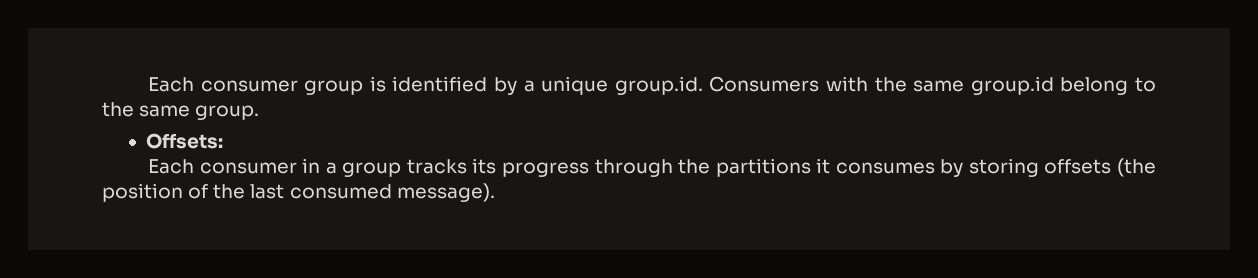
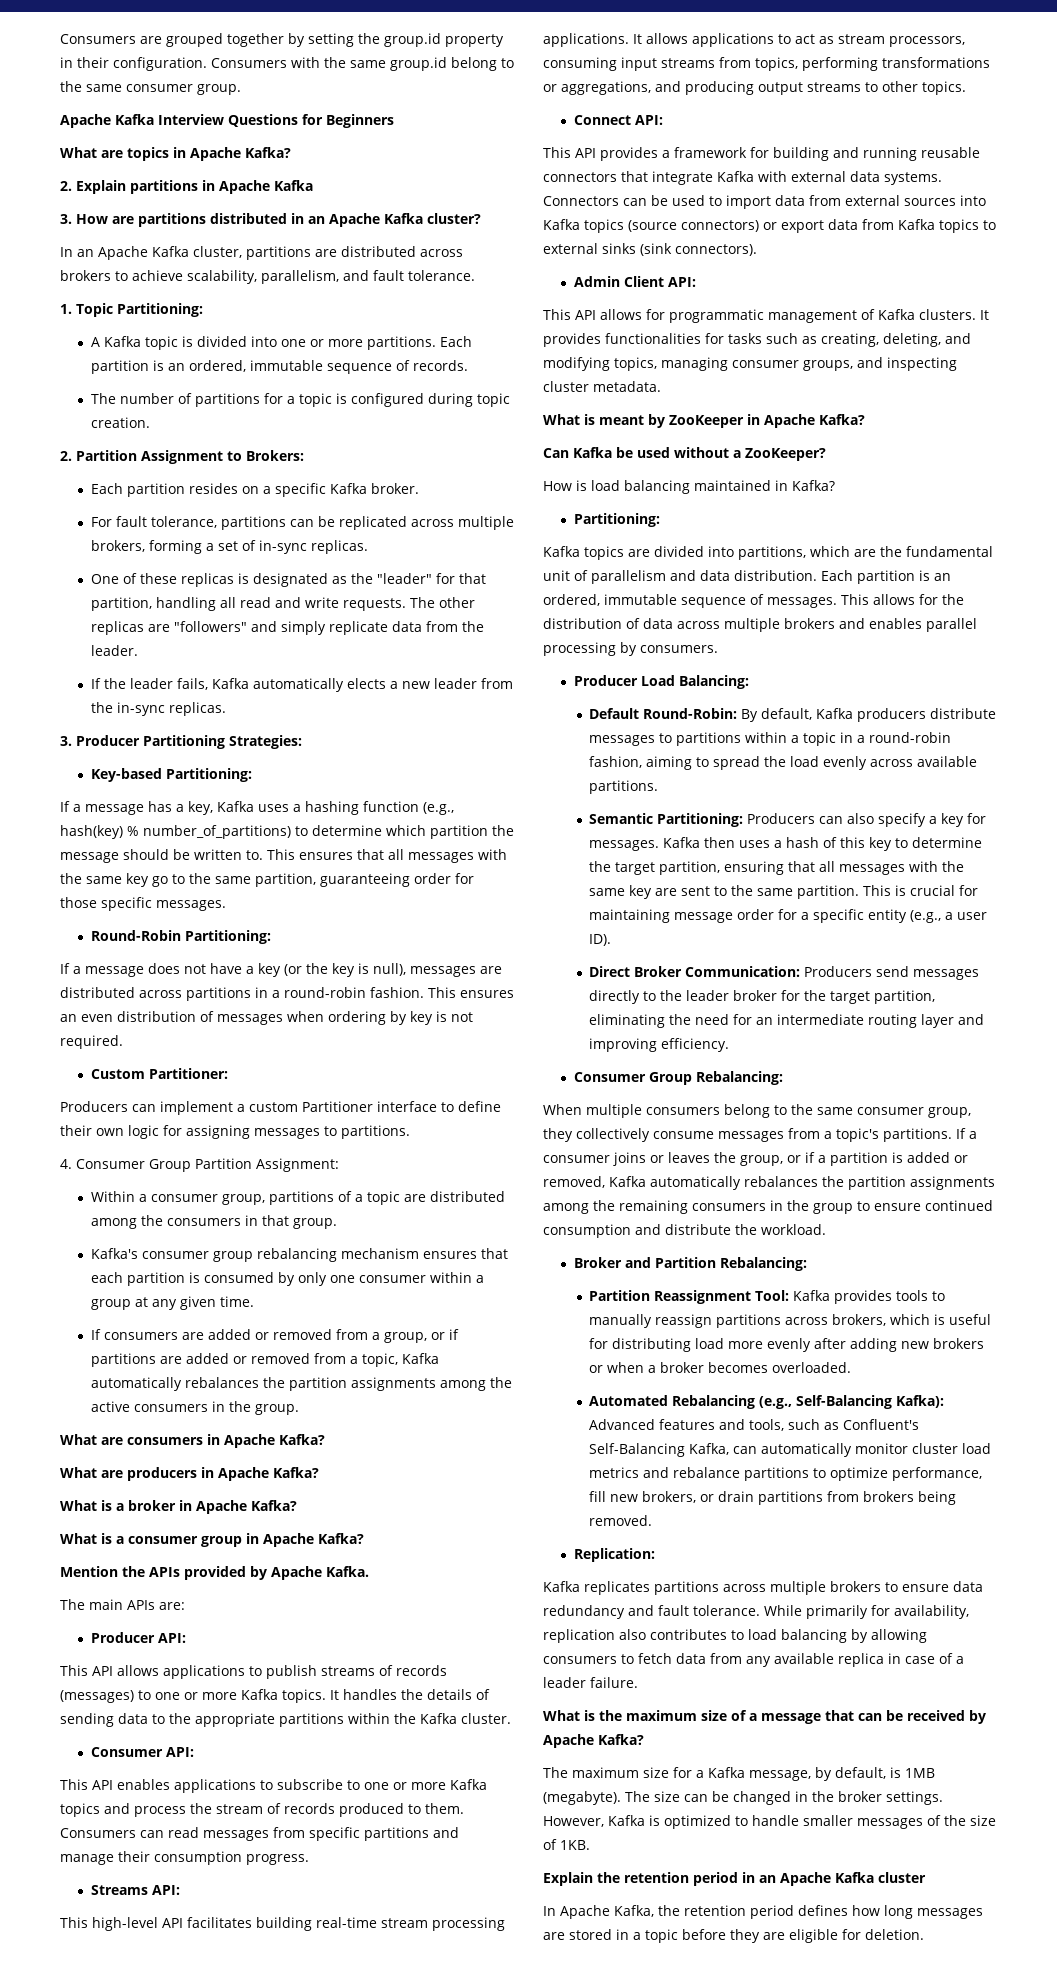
[148,76,703,95] Each consumer group is identified by a unique group.id. -> [60,33,504,47] [60,57,207,71] Consumers are grouped together by setting the group.id property in their configuration.
[195,105,260,120] [145,133,223,149] [148,158,1157,177] [102,183,495,202] group. // Offsets: // Each consumer in a group tracks its progress through the partitions it consumes by storing offsets (the position of the last consumed message). -> [126,84,241,95] [60,114,394,128] [60,147,291,161] [60,180,313,194] [60,213,481,227] [60,246,463,260] [60,270,475,284] [60,303,203,317] [90,336,472,350] [90,360,468,374] [90,393,510,407] [90,417,150,428] [60,450,304,464] [90,483,419,497] [90,516,514,530] [90,540,368,554] [90,573,486,587] [90,597,475,611] [90,621,484,635] [90,645,138,656] [90,678,513,692] [90,702,226,716] [60,735,302,749] [90,768,252,782] [60,801,454,815] [60,825,514,839] [60,849,507,863] [60,873,474,887] [60,897,226,911] [90,930,271,944] [60,963,502,977] [60,987,514,1001] [60,1011,473,1025] [60,1035,123,1049] [90,1068,228,1079] [60,1101,501,1115] [60,1125,410,1139] [60,1158,339,1172] [90,1191,505,1205] [90,1215,337,1229] [90,1248,508,1262] [90,1272,484,1286] [90,1296,254,1310] [90,1329,459,1343] [90,1353,439,1367] [90,1377,512,1391] [90,1401,299,1415] [60,1434,325,1448] [60,1467,319,1481] [60,1500,297,1514] [60,1533,364,1547] [60,1566,369,1580] [60,1599,185,1610] [90,1632,186,1643] [60,1665,447,1679] [60,1689,490,1703] [60,1713,511,1727] [90,1747,194,1757] [60,1779,487,1793] [60,1803,464,1817] [60,1827,459,1841] [60,1851,309,1865] [90,1885,180,1895] [60,1917,505,1931] [543,33,965,47] [543,57,990,71] [543,81,966,95] [573,115,663,125] [543,147,980,161] [543,171,942,185] [543,195,986,209] [543,219,996,233] [543,243,757,256] [573,276,696,287] [543,309,989,323] [543,333,971,347] [543,357,957,371] [543,381,661,392] [543,414,865,428] [543,447,826,461] [543,480,835,494] [573,513,660,527] [543,546,993,560] [543,570,951,584] [543,594,964,608] [543,618,977,632] [543,642,718,656] [573,675,749,689] [589,708,997,722] [589,732,952,746] [589,756,978,770] [589,780,659,794] [589,813,987,827] [589,837,983,851] [589,861,965,875] [589,885,979,899] [589,909,988,923] [589,934,612,946] [589,966,980,980] [589,990,936,1004] [589,1014,985,1028] [589,1038,730,1052] [573,1071,783,1085] [543,1104,971,1118] [543,1128,977,1142] [543,1152,968,1166] [543,1176,995,1190] [543,1200,993,1214] [543,1224,826,1238] [573,1257,807,1271] [589,1290,946,1304] [589,1314,992,1328] [589,1338,985,1352] [589,1362,852,1373] [589,1395,945,1409] [589,1419,920,1431] [589,1443,992,1457] [589,1467,983,1481] [589,1491,957,1505] [589,1515,653,1526] [573,1548,655,1562] [543,1581,983,1595] [543,1605,969,1619] [543,1629,927,1643] [543,1653,964,1667] [543,1677,638,1688] [543,1710,986,1724] [543,1734,644,1748] [543,1767,935,1781] [543,1791,943,1805] [543,1815,996,1829] [543,1839,590,1850] [543,1872,926,1886] [543,1905,983,1919] [543,1929,924,1943] consumer group. // Apache Kafka Interview Questions for Beginners // What are topics in Apache Kafka? // 2. Explain partitions in Apache Kafka // 3. How are partitions distributed in an Apache Kafka cluster? // In an Apache Kafka cluster, partitions are distributed across brokers to achieve scalability, parallelism, and fault tolerance. // 1. Topic Partitioning: // A Kafka topic is divided into one or more partitions. Each partition is an ordered, immutable sequence of records. // The number of partitions for a topic is configured during topic creation. // 2. Partition Assignment to Brokers: // Each partition resides on a specific Kafka broker. // For fault tolerance, partitions can be replicated across multiple brokers, forming a set of in-sync replicas. // One of these replicas is designated as the "leader" for that partition, handling all read and write requests. The other replicas are "followers" and simply replicate data from the leader. // If the leader fails, Kafka automatically elects a new leader from the in-sync replicas. // 3. Producer Partitioning Strategies: // Key-based Partitioning: // If a message has a key, Kafka uses a hashing function (e.g., hash(key) % number_of_partitions) to determine which partition the message should be written to. This ensures that all messages with the same key go to the same partition, guaranteeing order for those specific messages. // Round-Robin Partitioning: // If a message does not have a key (or the key is null), messages are distributed across partitions in a round-robin fashion. This ensures an even distribution of messages when ordering by key is not required. // Custom Partitioner: // Producers can implement a custom Partitioner interface to define their own logic for assigning messages to partitions. // 4. Consumer Group Partition Assignment: // Within a consumer group, partitions of a topic are distributed among the consumers in that group. // Kafka's consumer group rebalancing mechanism ensures that each partition is consumed by only one consumer within a group at any given time. // If consumers are added or removed from a group, or if partitions are added or removed from a topic, Kafka automatically rebalances the partition assignments among the active consumers in the group. // What are consumers in Apache Kafka? // What are producers in Apache Kafka? // What is a broker in Apache Kafka? // What is a consumer group in Apache Kafka? // Mention the APIs provided by Apache Kafka. // The main APIs are: // Producer API: // This API allows applications to publish streams of records (messages) to one or more Kafka topics. It handles the details of sending data to the appropriate partitions within the Kafka cluster. // Consumer API: // This API enables applications to subscribe to one or more Kafka topics and process the stream of records produced to them. Consumers can read messages from specific partitions and manage their consumption progress. // Streams API: // This high-level API facilitates building real-time stream processing applications. It allows applications to act as stream processors, consuming input streams from topics, performing transformations or aggregations, and producing output streams to other topics. // Connect API: // This API provides a framework for building and running reusable connectors that integrate Kafka with external data systems. Connectors can be used to import data from external sources into Kafka topics (source connectors) or export data from Kafka topics to external sinks (sink connectors). // Admin Client API: // This API allows for programmatic management of Kafka clusters. It provides functionalities for tasks such as creating, deleting, and modifying topics, managing consumer groups, and inspecting cluster metadata. // What is meant by ZooKeeper in Apache Kafka? // Can Kafka be used without a ZooKeeper? // How is load balancing maintained in Kafka? // Partitioning: // Kafka topics are divided into partitions, which are the fundamental unit of parallelism and data distribution. Each partition is an ordered, immutable sequence of messages. This allows for the distribution of data across multiple brokers and enables parallel processing by consumers. // Producer Load Balancing: // Default Round-Robin: By default, Kafka producers distribute messages to partitions within a topic in a round-robin fashion, aiming to spread the load evenly across available partitions. // Semantic Partitioning: Producers can also specify a key for messages. Kafka then uses a hash of this key to determine the target partition, ensuring that all messages with the same key are sent to the same partition. This is crucial for maintaining message order for a specific entity (e.g., a user ID). // Direct Broker Communication: Producers send messages directly to the leader broker for the target partition, eliminating the need for an intermediate routing layer and improving efficiency. // Consumer Group Rebalancing: // When multiple consumers belong to the same consumer group, they collectively consume messages from a topic's partitions. If a consumer joins or leaves the group, or if a partition is added or removed, Kafka automatically rebalances the partition assignments among the remaining consumers in the group to ensure continued consumption and distribute the workload. // Broker and Partition Rebalancing: // Partition Reassignment Tool: Kafka provides tools to manually reassign partitions across brokers, which is useful for distributing load more evenly after adding new brokers or when a broker becomes overloaded. // Automated Rebalancing (e.g., Self-Balancing Kafka): Advanced features and tools, such as Confluent's Self-Balancing Kafka, can automatically monitor cluster load metrics and rebalance partitions to optimize performance, fill new brokers, or drain partitions from brokers being removed. // Replication: // Kafka replicates partitions across multiple brokers to ensure data redundancy and fault tolerance. While primarily for availability, replication also contributes to load balancing by allowing consumers to fetch data from any available replica in case of a leader failure. // What is the maximum size of a message that can be received by Apache Kafka? // The maximum size for a Kafka message, by default, is 1MB (megabyte). The size can be changed in the broker settings. However, Kafka is optimized to handle smaller messages of the size of 1KB. // Explain the retention period in an Apache Kafka cluster // In Apache Kafka, the retention period defines how long messages are stored in a topic before they are eligible for deletion.

